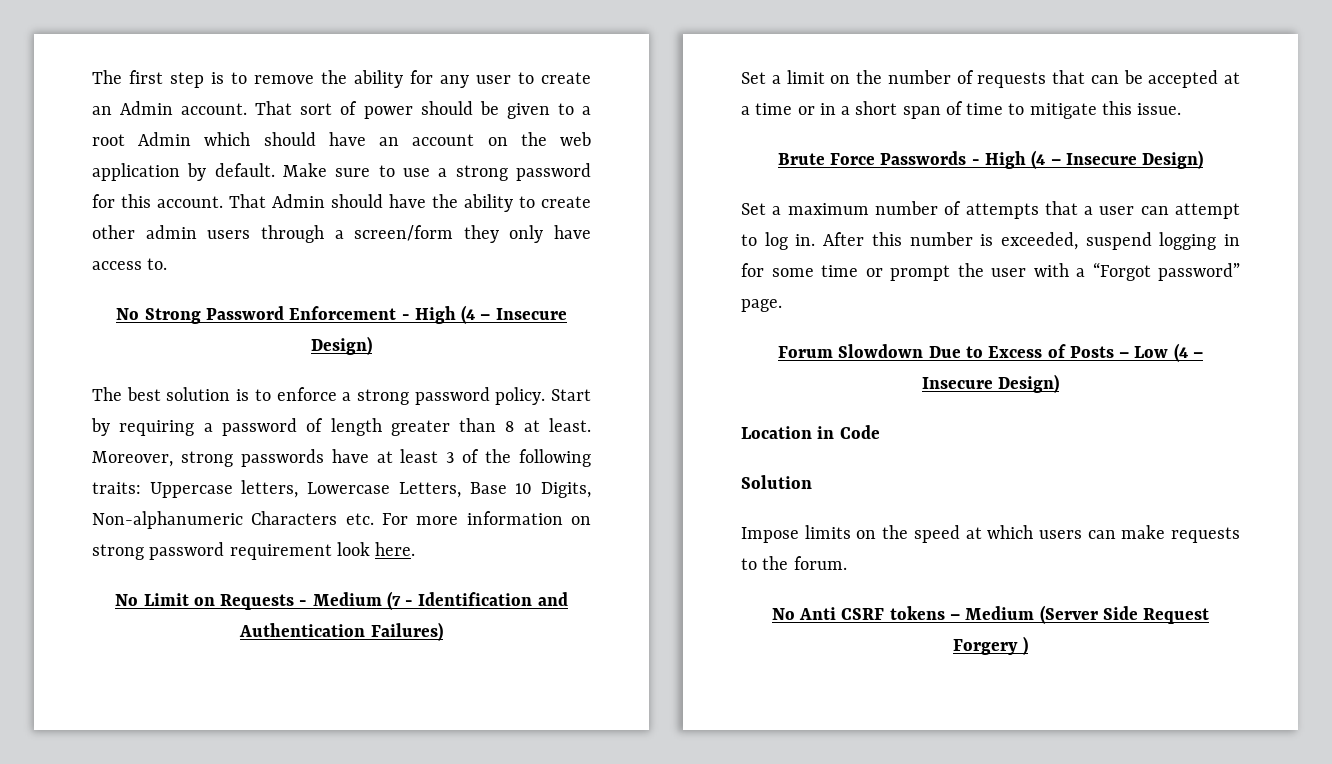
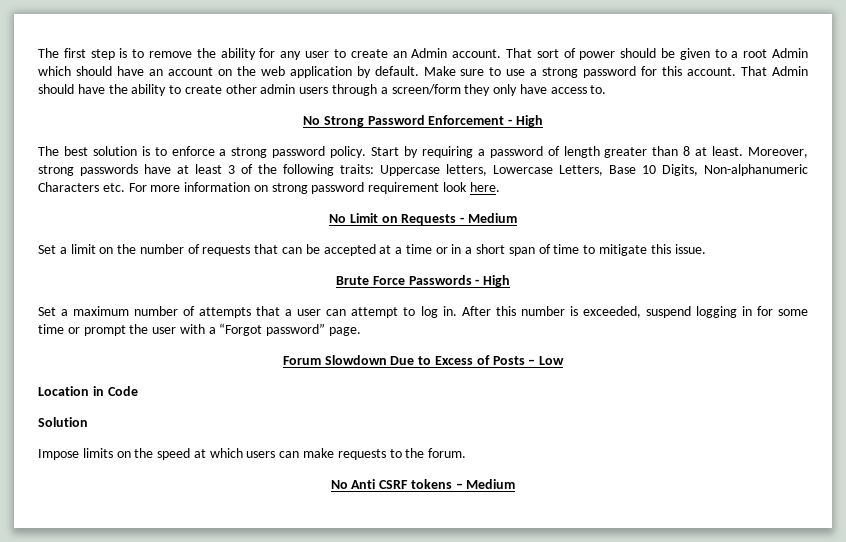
[461,305,567,324] [311,336,372,355] (4 – Insecure Design) -> (543, 121) none
[386,591,568,610] [239,622,443,641] (7 - Identification and Authentication Failures) -> (517, 218) none
[1031,150,1204,169] (4 – Insecure Design) -> (511, 281) none
[1173,343,1203,362] [921,374,1060,393] (4 – Insecure Design) -> (565, 360) none
[1039,605,1210,624] [953,636,1028,655] (Server Side Request Forgery ) -> (516, 484) none

